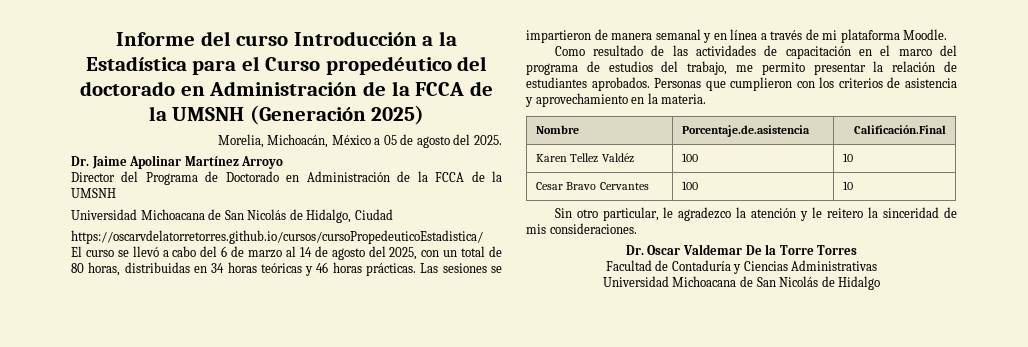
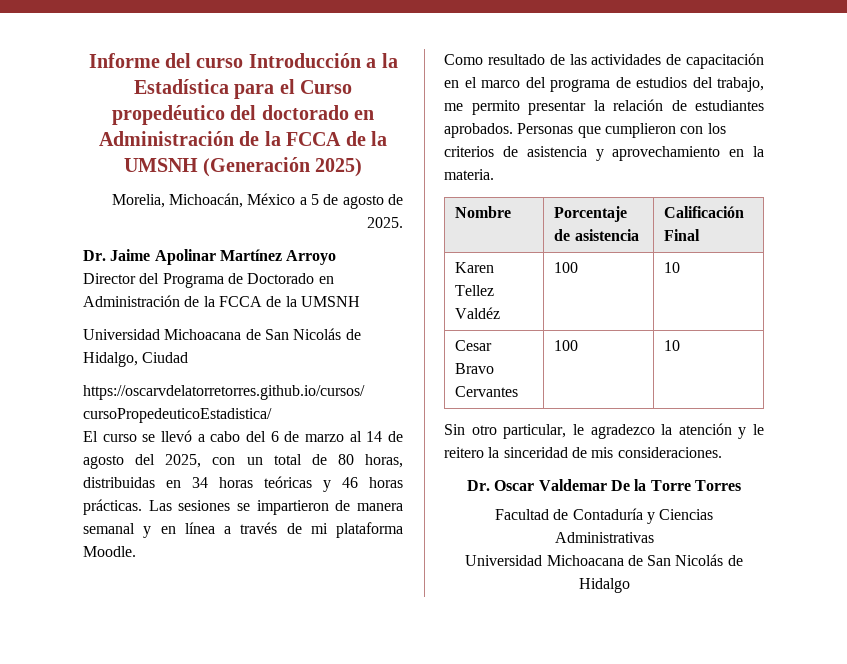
[383,134,471,148] 05 de agosto del -> [311,194,403,209] 5 de agosto de
[682,125,811,137] [853,125,946,134] Porcentaje.de.asistencia | Calificación.Final -> [554,206,628,222] [554,229,639,241] [664,206,745,218] [664,229,701,241] Porcentaje de asistencia | Calificación Final

